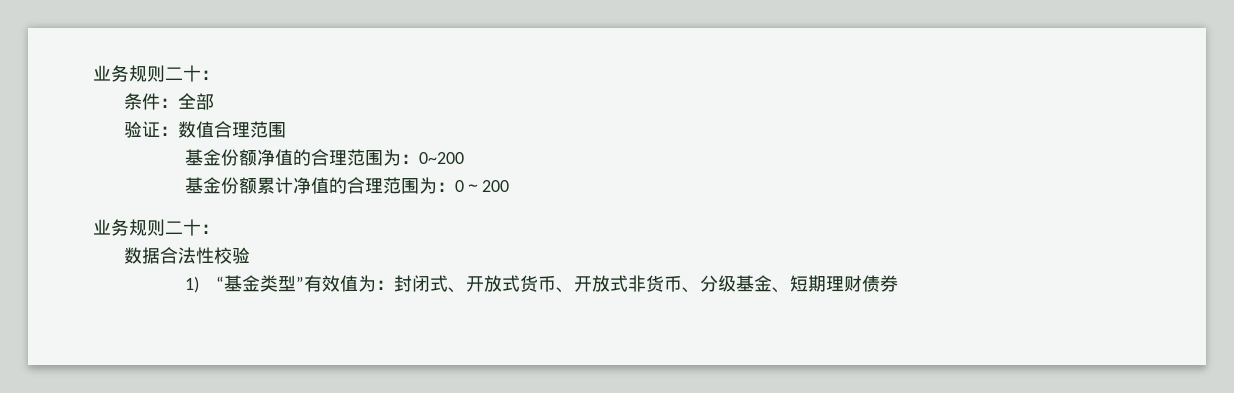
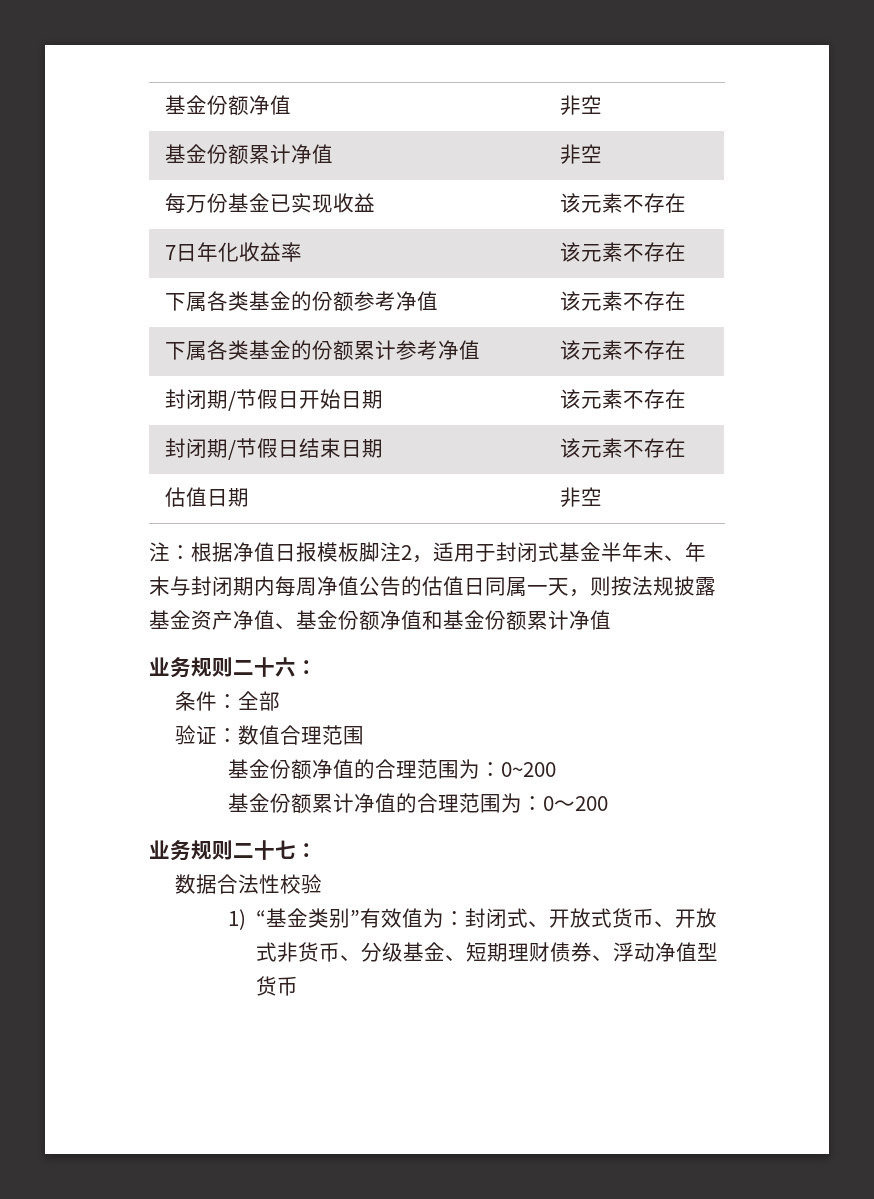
[93,65,201,82] 业务规则二十 -> [165,95,292,116] [560,95,603,115] [165,144,334,165] [560,144,603,164] [165,193,376,214] [560,193,687,213] [165,242,303,262] [560,242,687,262] [165,291,439,312] [560,291,687,311] [165,340,481,361] [560,340,687,360] [165,389,384,411] [560,389,687,409] [165,438,384,460] [560,438,687,458] [165,487,250,507] [560,487,603,507] [149,542,706,563] [149,576,716,597] [149,610,611,631] [149,657,296,678] 基金份额净值 | 非空 // 基金份额累计净值 | 非空 // 每万份基金已实现收益 | 该元素不存在 // 7日年化收益率 | 该元素不存在 // 下属各类基金的份额参考净值 | 该元素不存在 // 下属各类基金的份额累计参考净值 | 该元素不存在 // 封闭期/节假日开始日期 | 该元素不存在 // 封闭期/节假日结束日期 | 该元素不存在 // 估值日期 | 非空 // 注：根据净值日报模板脚注2，适用于封闭式基金半年末、年末与封闭期内每周净值公告的估值日同属一天，则按法规披露基金资产净值、基金份额净值和基金份额累计净值 // 业务规则二十六
(201, 227) none -> [275,840,296,859] 七
[278,275,297,292] 型 -> [328,908,350,928] 别
(899, 283) none -> [591,942,718,962] [255,976,298,996] 、浮动净值型货币

